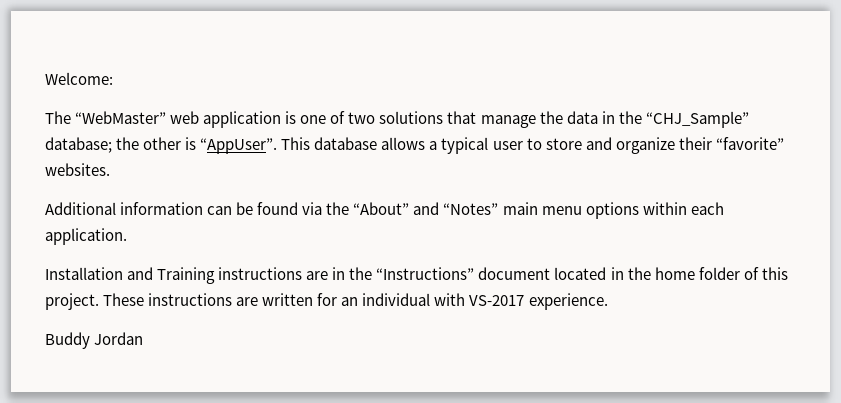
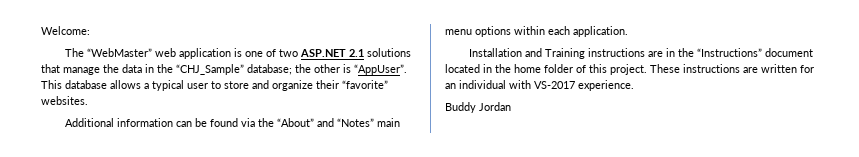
(376, 118) none -> [299,49,364,57] ASP.NET 2.1

